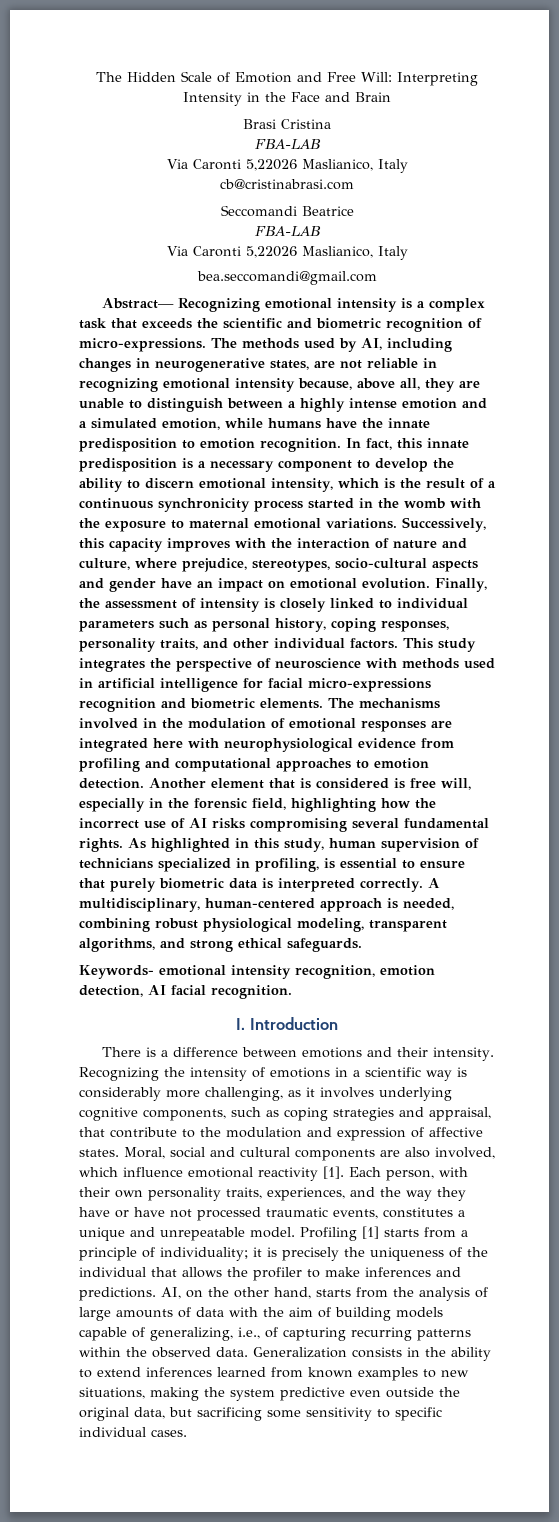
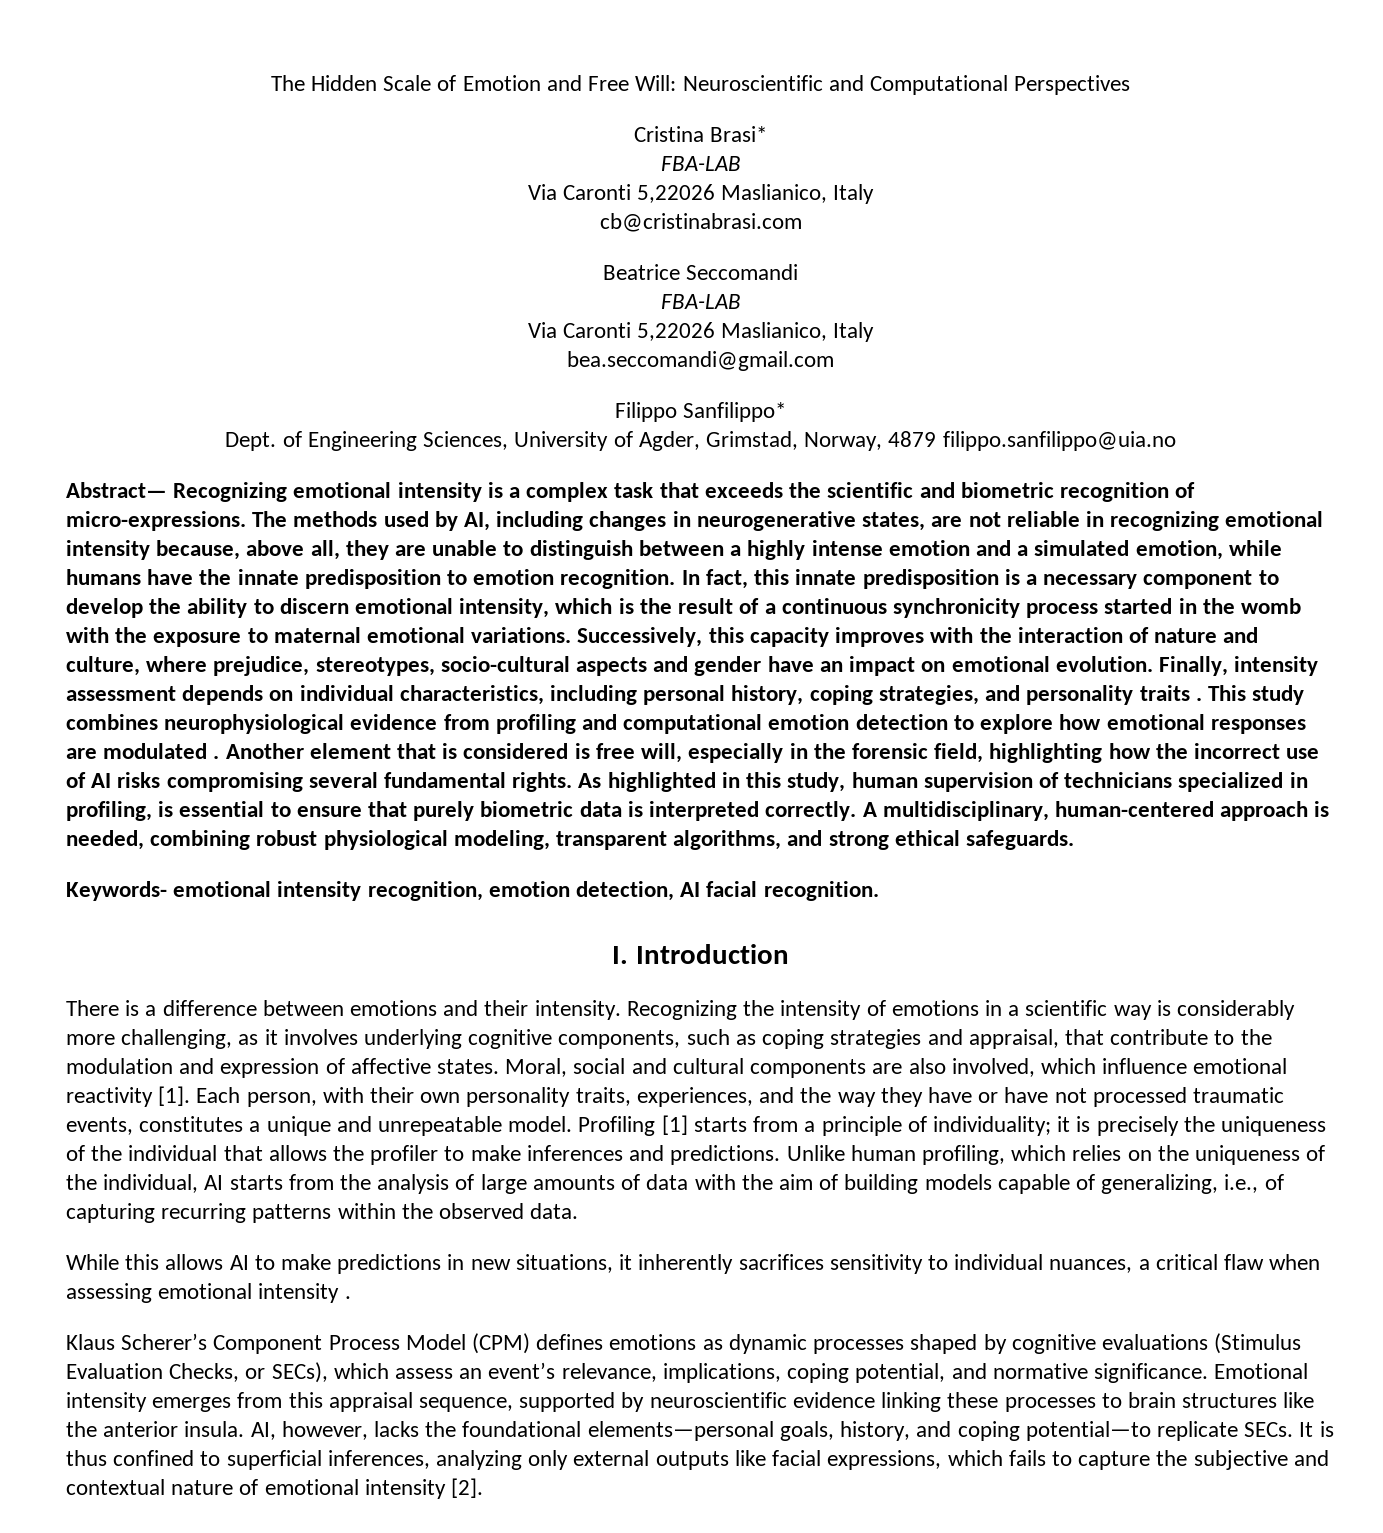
[397,72,478,86] [183,92,391,106] [243,119,276,129] Interpreting Intensity in the Face and Brain // Brasi -> [682,75,1131,95] Neuroscientific and Computational Perspectives //
(331, 124) none -> [710,126,768,142] Brasi*
(354, 184) none -> [602,264,680,280] Beatrice
[301,206,354,216] Beatrice -> (799, 272) none
(377, 278) none -> [614,402,787,422] [225,431,1176,451] // Filippo Sanfilippo* // Dept. of Engineering Sciences, University of Agder, Grimstad, Norway, 4879 filippo.sanfilippo@uia.no
[79,598,468,612] [79,618,449,632] [79,638,476,652] [79,658,495,672] [79,678,431,692] [79,698,440,712] [79,718,452,732] [79,738,219,752] the assessment of intensity is closely linked to individual parameters such as personal history, coping responses, personality traits, and other individual factors. This study integrates the perspective of neuroscience with methods used in artificial intelligence for facial micro-expressions recognition and biometric elements. The mechanisms involved in the modulation of emotional responses are integrated here with -> [1234,656,1319,676] [66,685,1305,705] [66,714,158,730] intensity assessment depends on individual characteristics, including personal history, coping strategies, and personality traits . This study combines
[276,758,429,772] [79,778,144,789] approaches to emotion detection. -> [768,714,1306,734] [66,743,220,759] emotion detection to explore how emotional responses are modulated .
[161,1287,311,1299] AI, on the other hand, -> [786,1145,1326,1165] [66,1174,224,1193] Unlike human profiling, which relies on the uniqueness of the individual, AI
[253,1347,491,1361] [79,1367,469,1381] [79,1387,460,1401] [79,1407,442,1421] [79,1427,187,1437] Generalization consists in the ability to extend inferences learned from known examples to new situations, making the system predictive even outside the original data, but sacrificing some sensitivity to specific individual cases. -> [66,1254,1321,1274] [66,1283,351,1303] [66,1333,1302,1354] [66,1362,1309,1383] [66,1392,1315,1412] [66,1421,1334,1441] [66,1450,1329,1470] [66,1478,484,1499] // While this allows AI to make predictions in new situations, it inherently sacrifices sensitivity to individual nuances, a critical flaw when assessing emotional intensity . // Klaus Scherer’s Component Process Model (CPM) defines emotions as dynamic processes shaped by cognitive evaluations (Stimulus Evaluation Checks, or SECs), which assess an event’s relevance, implications, coping potential, and normative significance. Emotional intensity emerges from this appraisal sequence, supported by neuroscientific evidence linking these processes to brain structures like the anterior insula. AI, however, lacks the foundational elements—personal goals, history, and coping potential—to replicate SECs. It is thus confined to superficial inferences, analyzing only external outputs like facial expressions, which fails to capture the subjective and contextual nature of emotional intensity [2].

